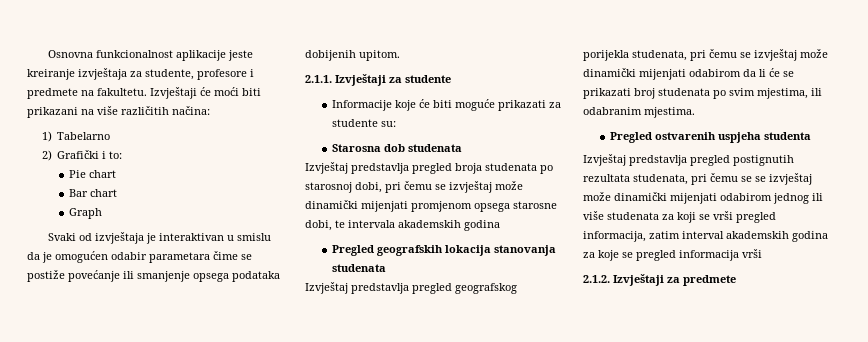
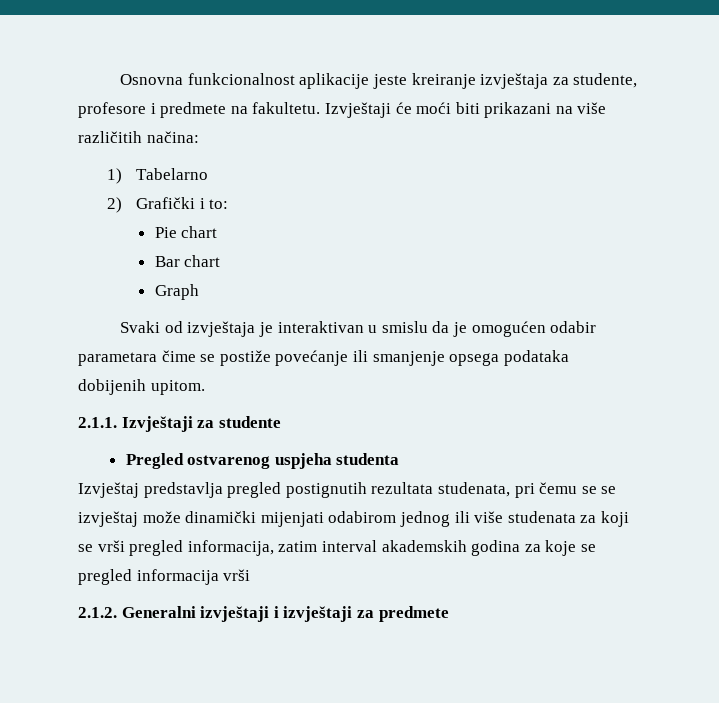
[331,99,561,111] [331,119,396,127] [331,144,462,152] [305,162,553,174] [305,181,523,193] [305,200,557,212] [305,220,500,231] [331,245,556,256] [331,264,386,272] [305,282,517,294] [583,49,828,61] [583,68,794,80] [583,88,822,99] [583,107,695,118] [609,132,716,143] Informacije koje će biti moguće prikazati za studente su: // Starosna dob studenata // Izvještaj predstavlja pregled broja studenata po starosnoj dobi, pri čemu se izvještaj može dinamički mijenjati promjenom opsega starosne dobi, te intervala akademskih godina // Pregled geografskih lokacija stanovanja studenata // Izvještaj predstavlja pregled geografskog porijekla studenata, pri čemu se izvještaj može dinamički mijenjati odabirom da li će se prikazati broj studenata po svim mjestima, ili odabranim mjestima. // Pregled ostvarenih -> [125,453,271,469] Pregled ostvarenog
[613,274,664,286] Izvještaji -> [121,606,353,622] Generalni izvještaji i izvještaji

